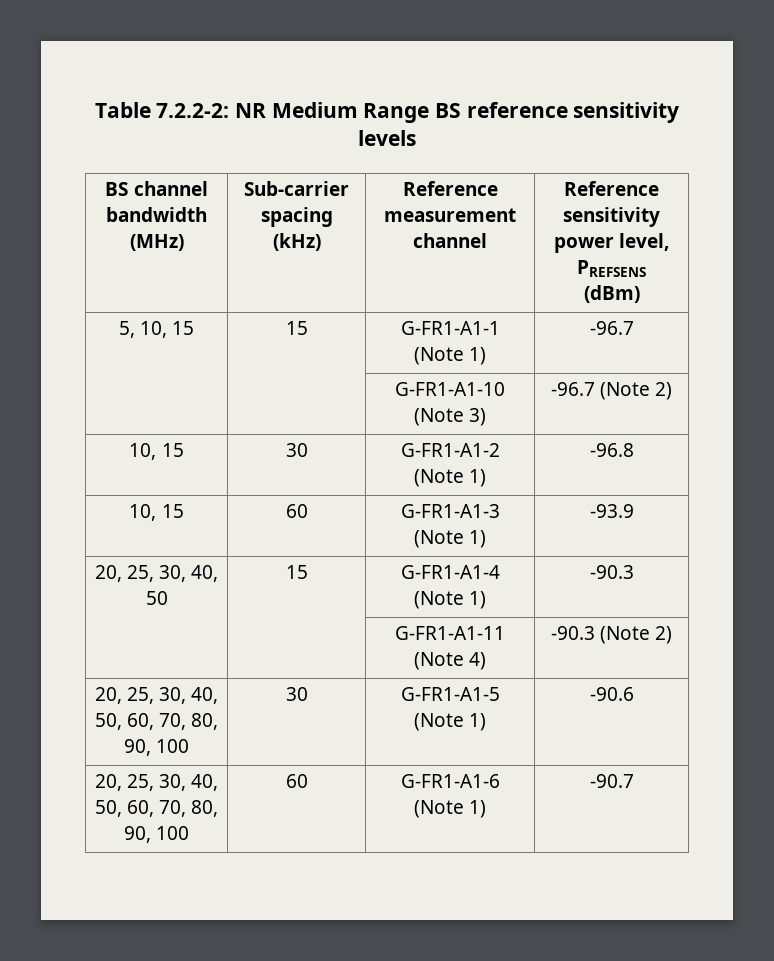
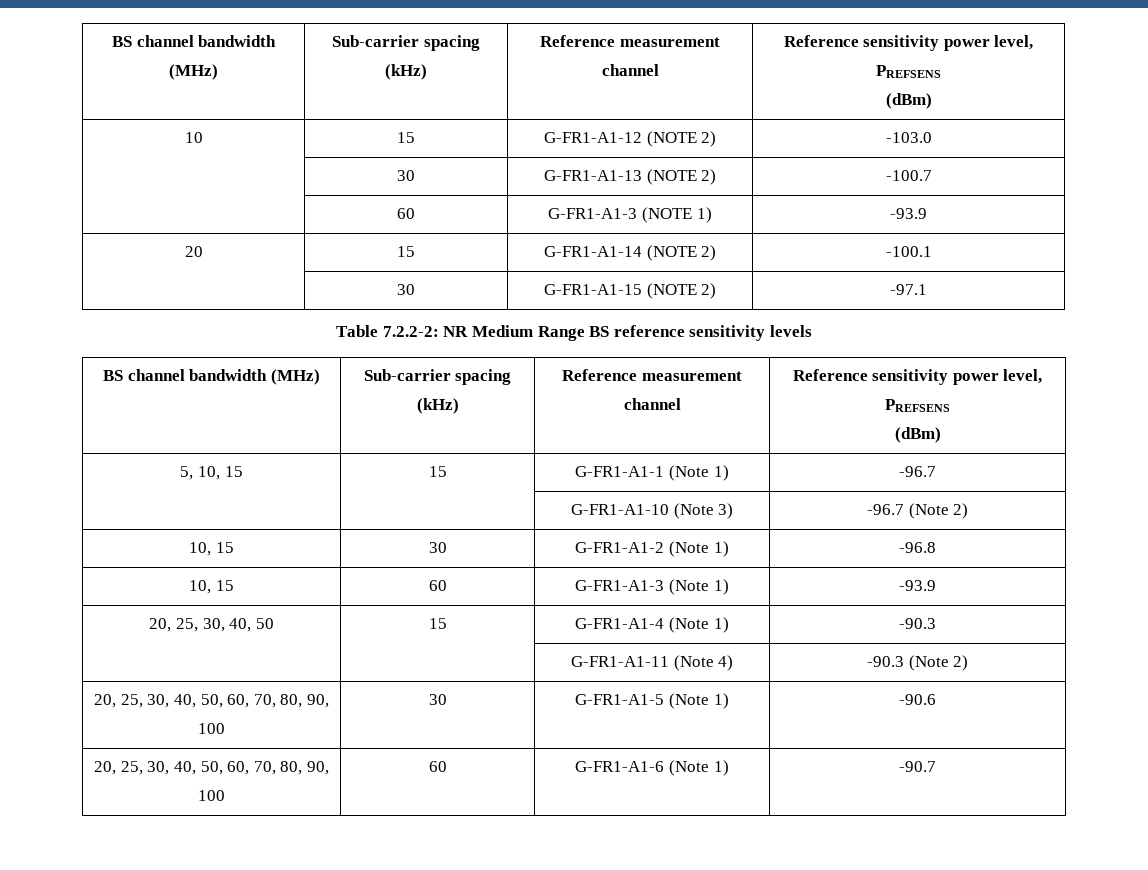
(94, 110) none -> [111,35,277,47] [169,64,218,80] [332,35,480,51] [385,64,427,80] [540,35,720,47] [601,64,659,76] [783,35,1034,51] [876,65,941,78] [885,93,932,109] [184,132,203,143] [397,132,415,143] [543,131,717,147] [885,132,932,143] [397,170,415,181] [543,169,717,185] [885,170,932,181] [397,208,415,219] [548,207,712,223] [890,208,927,219] [184,246,203,257] [397,246,415,257] [543,245,717,261] [885,246,932,257] [397,284,415,295] [543,283,717,299] [890,284,927,295] BS channel bandwidth (MHz) | Sub-carrier spacing (kHz) | Reference measurement channel | Reference sensitivity power level, PREFSENS // (dBm) // 10 | 15 | G-FR1-A1-12 (NOTE 2) | -103.0 // | 30 | G-FR1-A1-13 (NOTE 2) | -100.7 // | 60 | G-FR1-A1-3 (NOTE 1) | -93.9 // 20 | 15 | G-FR1-A1-14 (NOTE 2) | -100.1 // | 30 | G-FR1-A1-15 (NOTE 2) | -97.1 //

